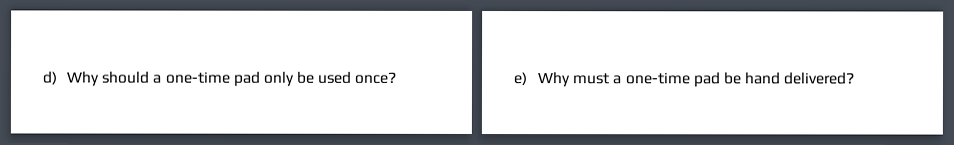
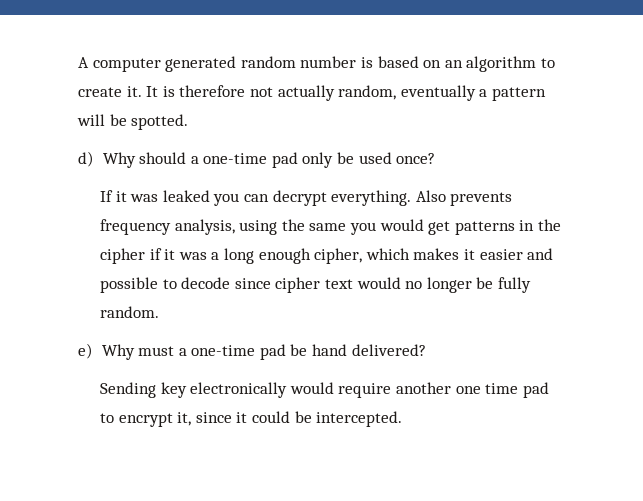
(42, 78) none -> [78,56,555,72] [78,85,546,101] [77,114,189,130] A computer generated random number is based on an algorithm to create it. It is therefore not actually random, eventually a pattern will be spotted. //
(398, 77) none -> [100,190,513,206] [100,219,562,235] [100,248,554,264] [100,277,532,293] [100,306,160,318] // If it was leaked you can decrypt everything. Also prevents frequency analysis, using the same you would get patterns in the cipher if it was a long enough cipher, which makes it easier and possible to decode since cipher text would no longer be fully random.
(856, 78) none -> [100,382,549,398] [100,411,403,427] // Sending key electronically would require another one time pad to encrypt it, since it could be intercepted.

